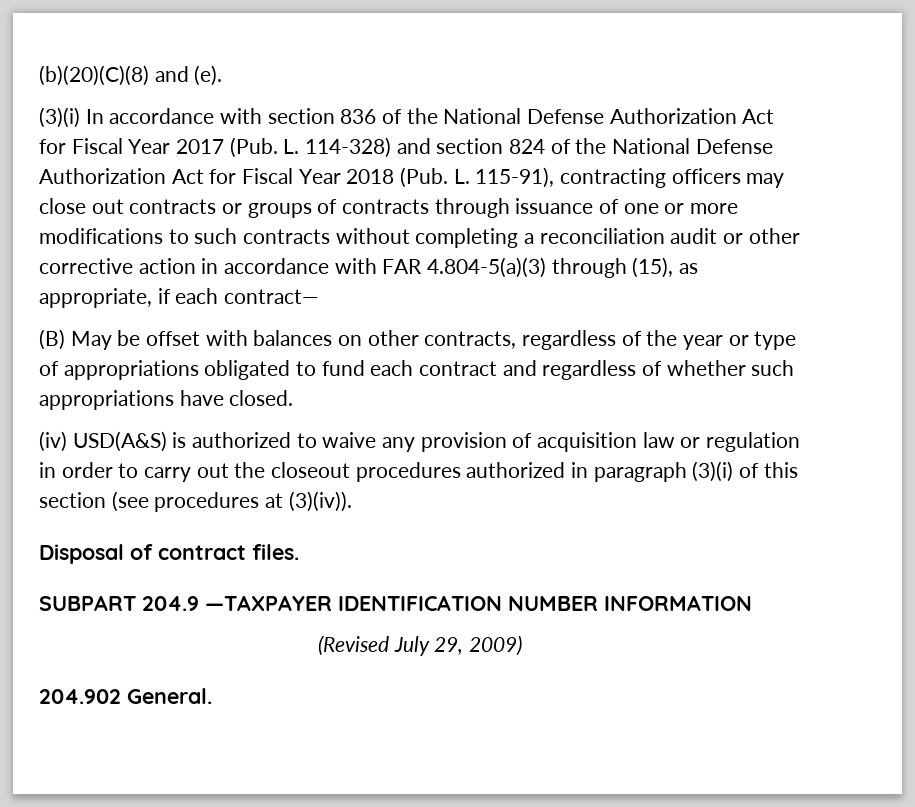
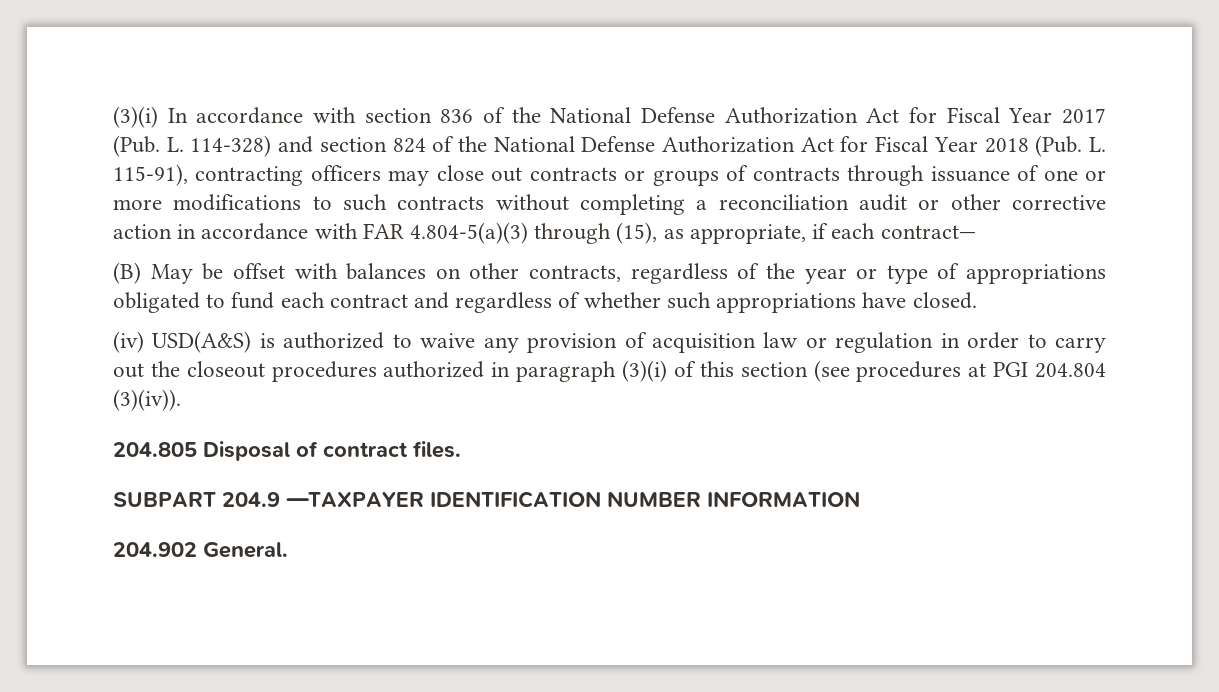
[39,65,223,86] (b)(20)(C)(8) and (e). // -> (113, 117) none
(284, 500) none -> [993,362,1106,378] PGI 204.804
(352, 501) none -> [113,442,197,457] 204.805
[317,635,523,656] // (Revised July 29, 2009) -> (860, 499) none

